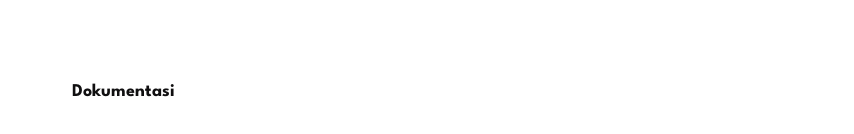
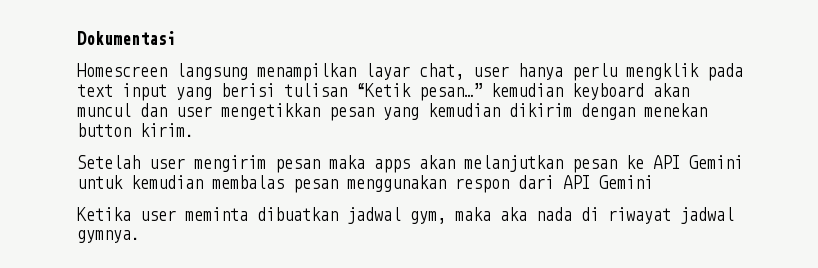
(175, 90) none -> [77,63,743,81] [77,83,689,101] [77,103,707,121] [77,123,194,137] [77,155,743,173] [77,175,653,193] [77,207,734,224] [77,230,140,243] // Homescreen langsung menampilkan layar chat, user hanya perlu mengklik pada text input yang berisi tulisan “Ketik pesan…” kemudian keyboard akan muncul dan user mengetikkan pesan yang kemudian dikirim dengan menekan button kirim. // Setelah user mengirim pesan maka apps akan melanjutkan pesan ke API Gemini untuk kemudian membalas pesan menggunakan respon dari API Gemini // Ketika user meminta dibuatkan jadwal gym, maka aka nada di riwayat jadwal gymnya.

